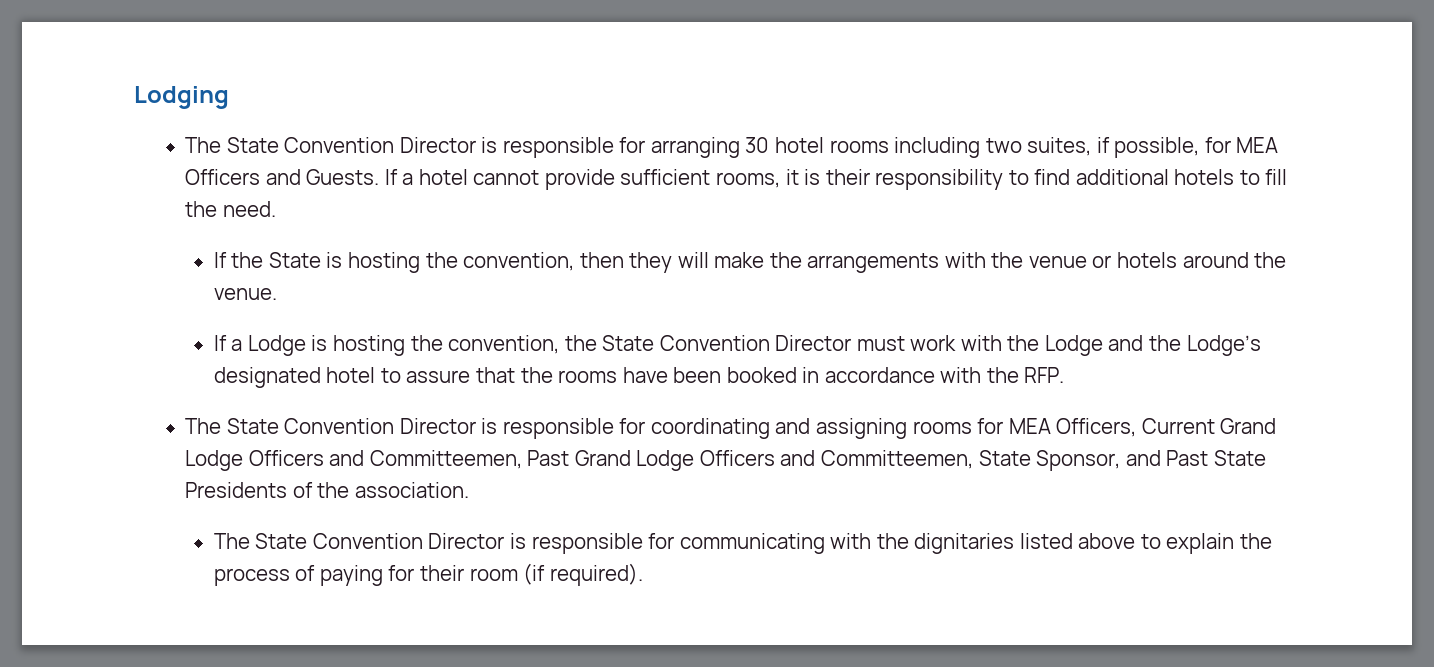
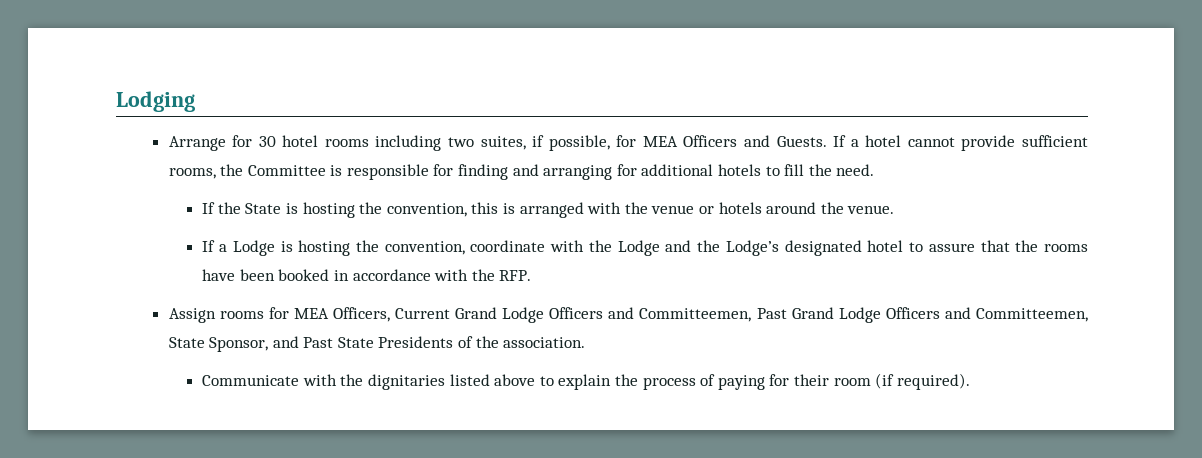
[185,137,740,158] The State Convention Director is responsible for arranging -> [168,135,253,151] Arrange for
[785,169,1071,190] it is their responsibility to find -> [220,164,637,180] the Committee is responsible for finding and arranging for
[579,252,940,273] then they will make the arrangements -> [471,202,584,218] this is arranged
[564,335,957,351] the State Convention Director must work -> [470,240,546,252] coordinate
[185,418,908,439] The State Convention Director is responsible for coordinating and assigning -> [168,308,216,323] Assign
[213,533,825,554] The State Convention Director is responsible for communicating -> [202,375,300,386] Communicate

